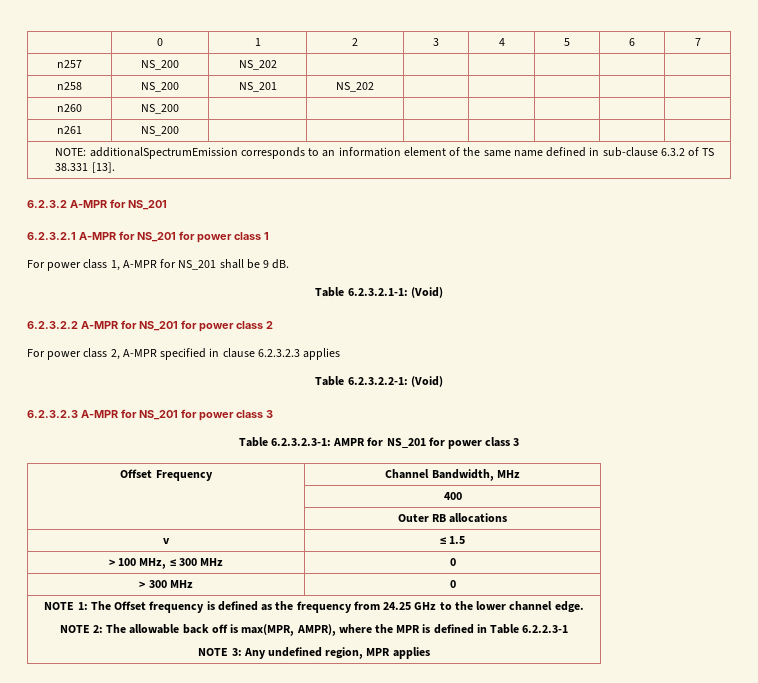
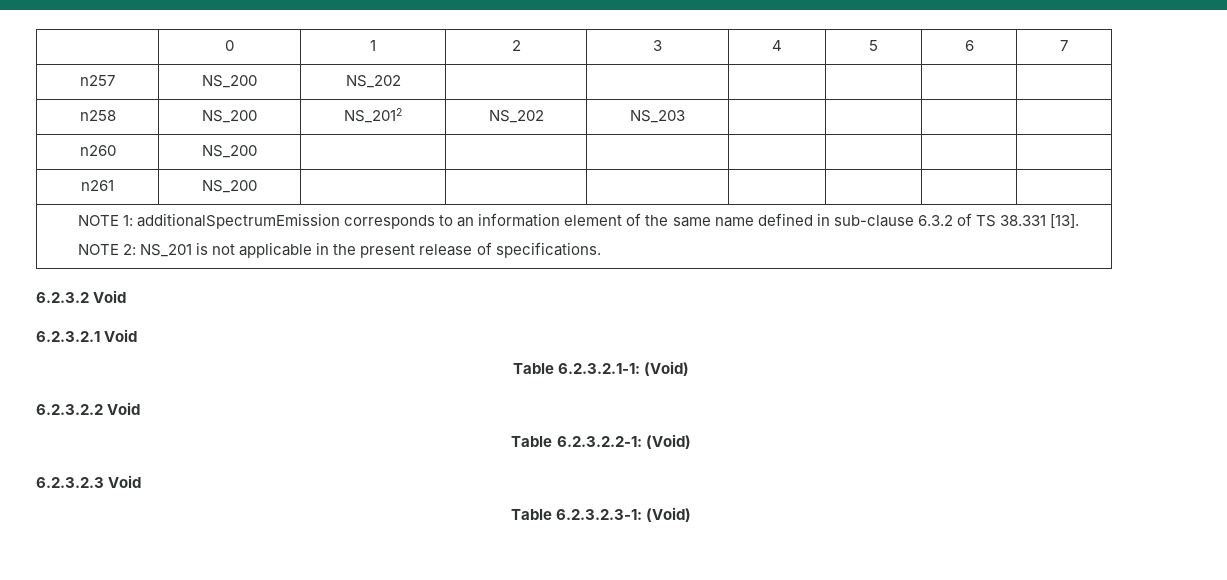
[238,82,277,92] [336,82,374,92] NS_201 | NS_202 | -> [344,108,402,123] [488,110,544,123] [630,110,685,123] NS_2012 | NS_202 | NS_203
[55,148,87,156] NOTE: -> [78,215,134,226] NOTE 1:
[27,199,167,210] [27,231,269,243] [27,259,290,271] [315,287,443,298] [27,320,273,332] [27,348,341,360] [315,376,443,387] [27,409,273,421] [238,437,520,449] [120,469,213,481] [385,469,520,481] [443,492,462,500] [397,513,508,523] [163,538,170,544] [439,536,466,544] [108,558,224,569] [449,558,456,566] [139,580,193,588] [449,580,456,588] [44,601,584,613] [59,624,569,636] [198,647,430,659] // 6.2.3.2 A-MPR for NS_201 // 6.2.3.2.1 A-MPR for NS_201 for power class 1 // For power class 1, A-MPR for NS_201 shall be 9 dB. // Table 6.2.3.2.1-1: (Void) // 6.2.3.2.2 A-MPR for NS_201 for power class 2 // For power class 2, A-MPR specified in clause 6.2.3.2.3 applies // Table 6.2.3.2.2-1: (Void) // 6.2.3.2.3 A-MPR for NS_201 for power class 3 // Table 6.2.3.2.3-1: AMPR for NS_201 for power class 3 // Offset Frequency | Channel Bandwidth, MHz // | 400 // | Outer RB allocations // v | ≤ 1.5 // > 100 MHz, ≤ 300 MHz | 0 // > 300 MHz | 0 // NOTE 1: The Offset frequency is defined as the frequency from 24.25 GHz to the lower channel edge. // NOTE 2: The allowable back off is max(MPR, AMPR), where the MPR is defined in Table 6.2.2.3-1 // NOTE 3: Any undefined region, MPR applies -> [78,242,601,258] [36,290,127,303] [36,329,138,342] [512,361,690,376] [36,402,141,415] [511,434,691,449] [36,475,142,488] [510,507,692,522] // NOTE 2: NS_201 is not applicable in the present release of specifications. // 6.2.3.2 Void // 6.2.3.2.1 Void // Table 6.2.3.2.1-1: (Void) // 6.2.3.2.2 Void // Table 6.2.3.2.2-1: (Void) // 6.2.3.2.3 Void // Table 6.2.3.2.3-1: (Void)

